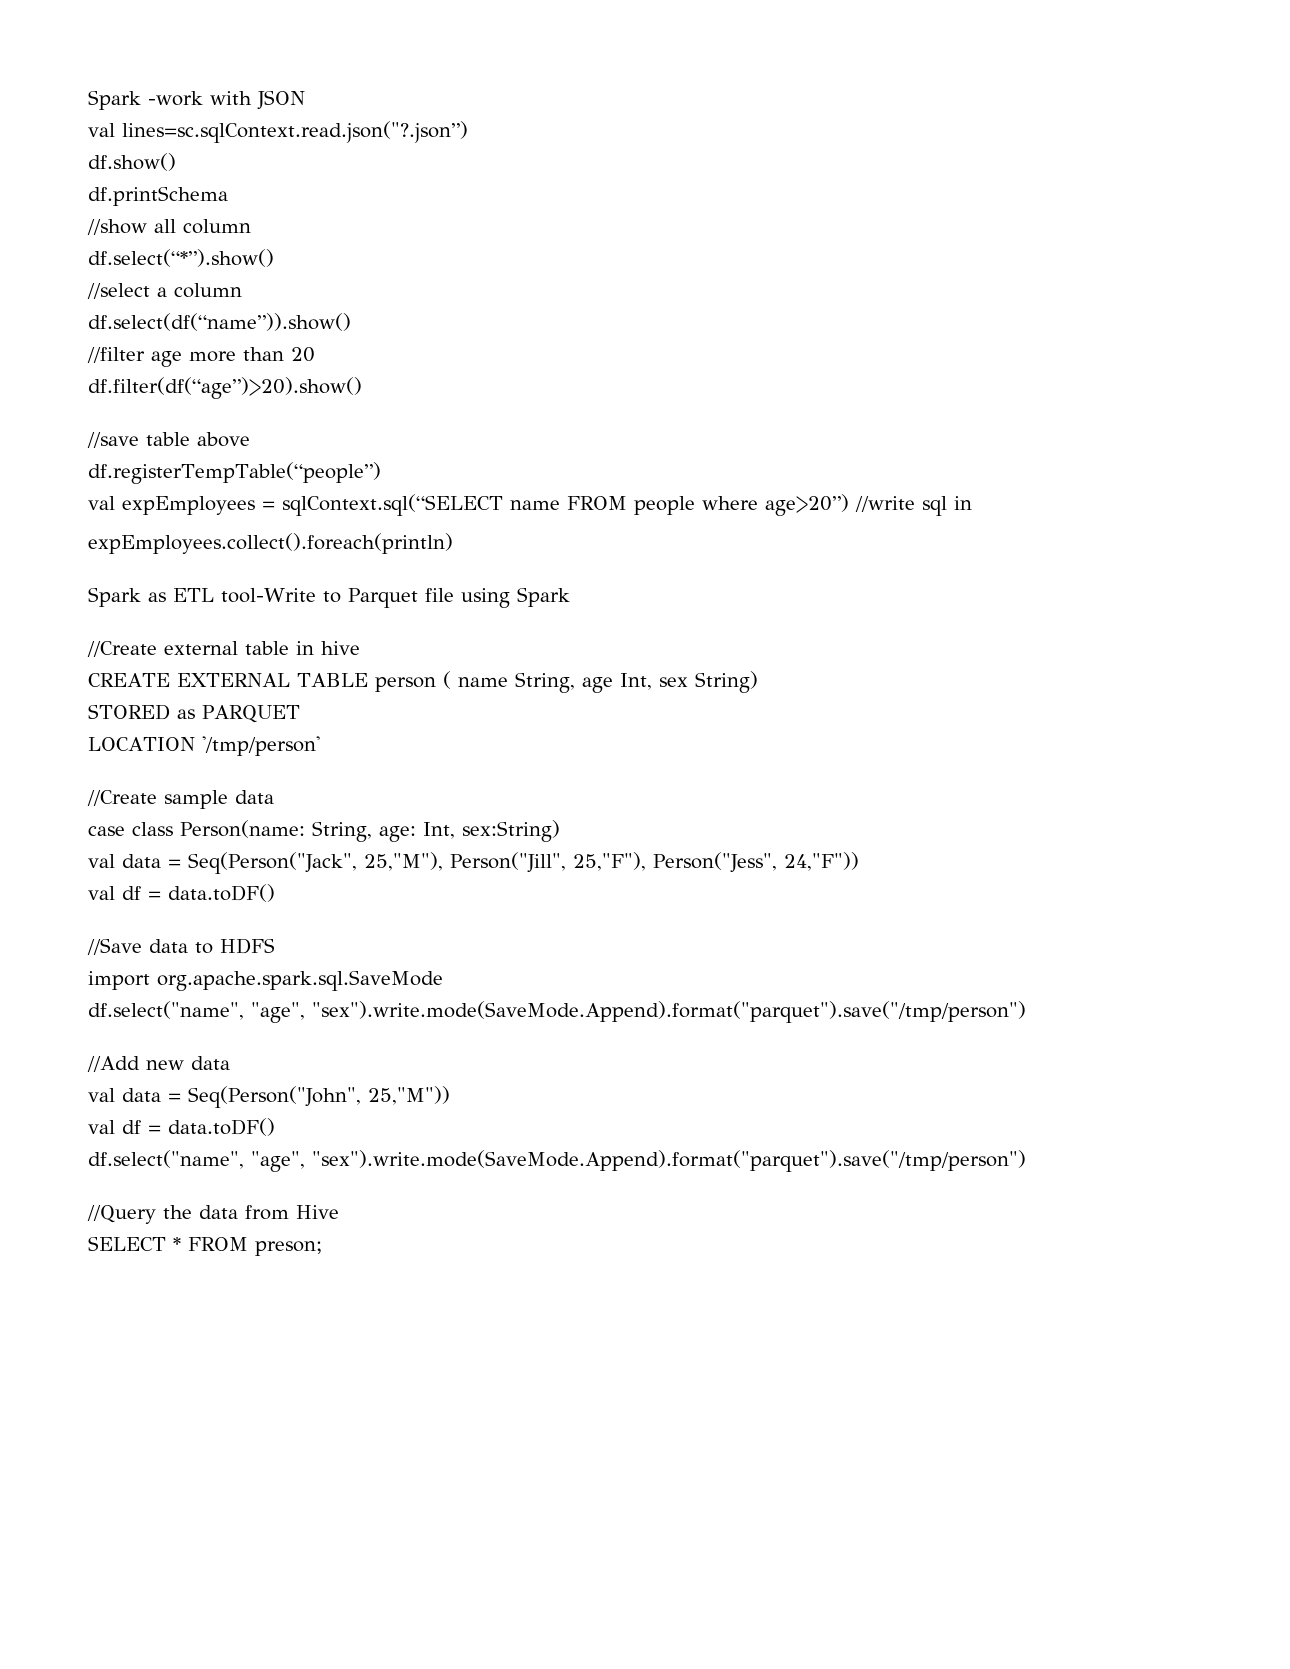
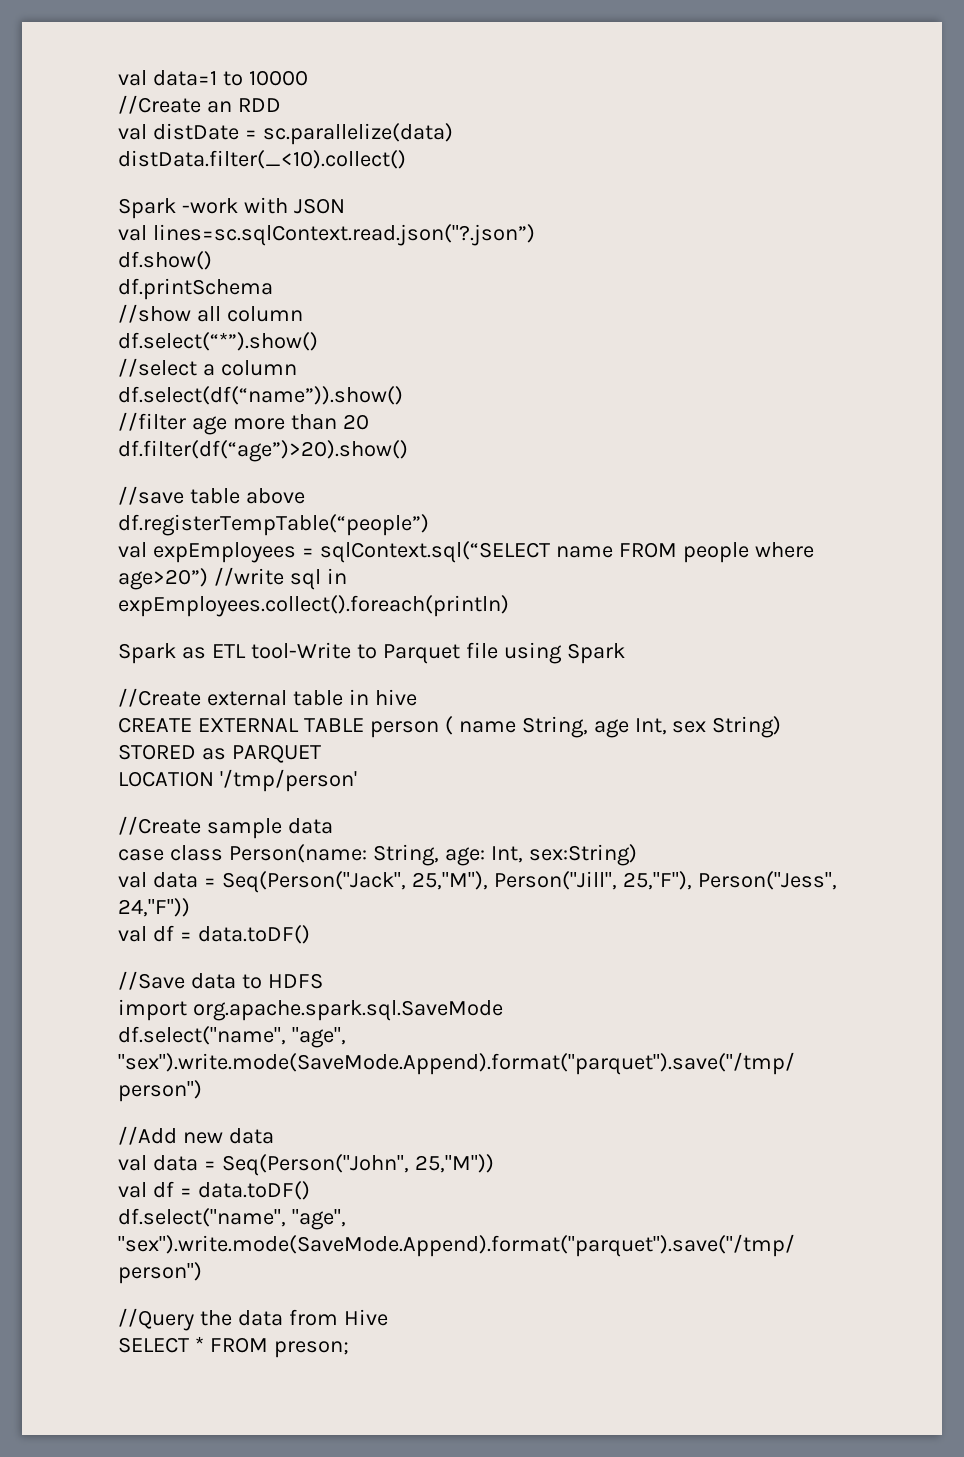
(88, 100) none -> [118,70,308,86] [118,95,281,114] [118,123,453,145] [118,150,406,169] val data=1 to 10000 // //Create an RDD // val distDate = sc.parallelize(data) // distData.filter(_<10).collect() //

